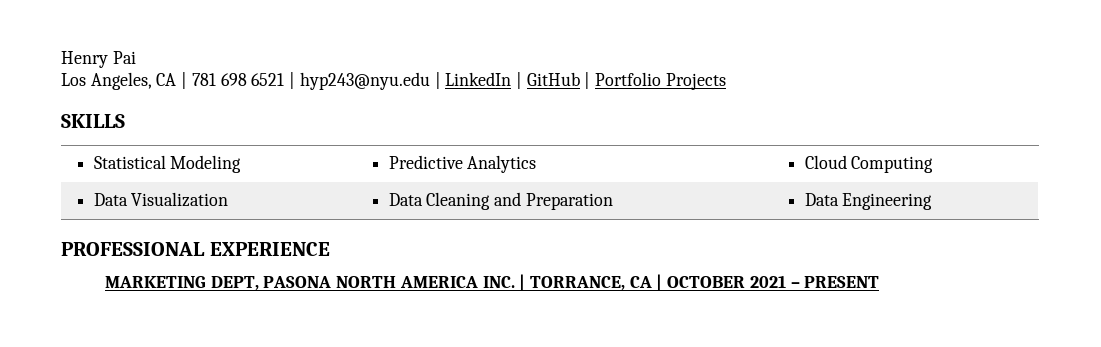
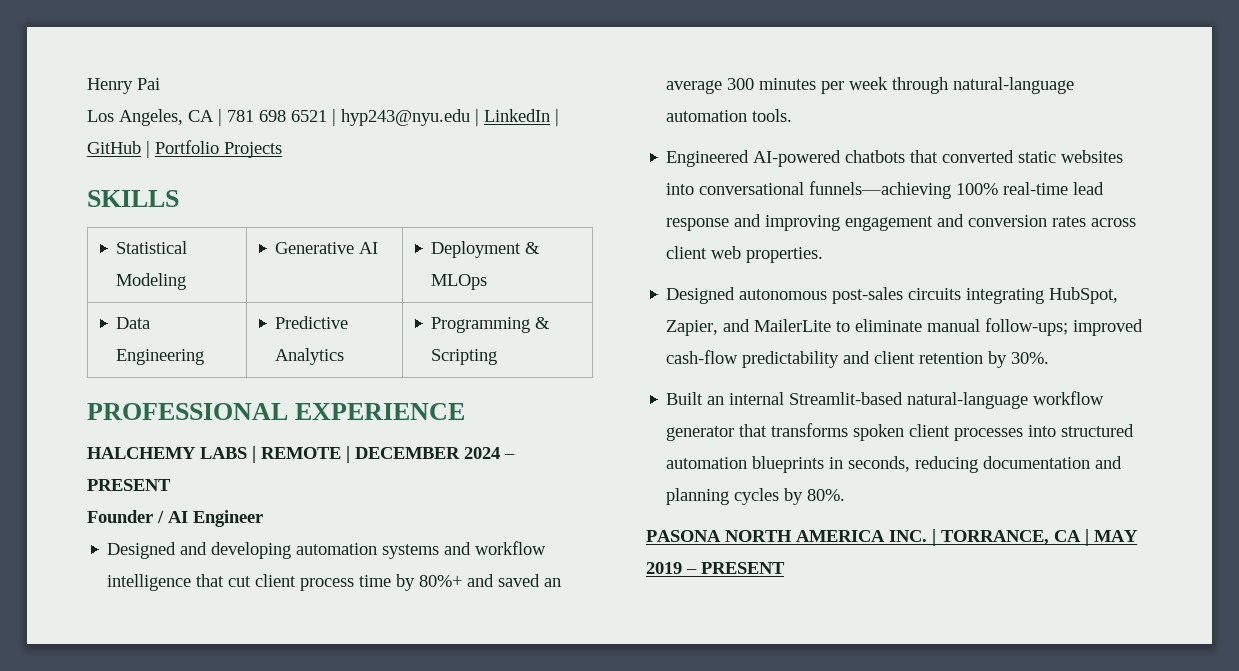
[388,155,537,173] [804,155,934,173] [93,192,229,207] [388,192,613,210] [804,193,933,210] [61,242,330,256] [104,276,259,291] Predictive Analytics | Cloud Computing // Data Visualization | Data Cleaning and Preparation | Data Engineering // PROFESSIONAL EXPERIENCE // MARKETING DEPT, -> [275,242,379,254] [431,241,541,258] [431,274,488,290] [116,317,151,329] [116,349,205,365] [275,316,349,329] [275,348,345,365] [431,317,551,333] [431,349,498,365] [87,403,466,420] [87,446,515,463] [87,479,171,491] [87,510,263,527] [107,541,547,559] [107,574,562,591] [666,77,1075,94] [666,109,793,122] [666,150,1124,167] [666,181,1105,199] [666,214,1137,231] [666,246,824,263] [666,287,1119,304] [666,318,1144,336] [666,350,1050,368] [666,391,1105,409] [666,423,1135,441] [666,456,1123,473] [666,488,846,505] Generative AI | Deployment & MLOps // Data Engineering | Predictive Analytics | Programming & Scripting // PROFESSIONAL EXPERIENCE // HALCHEMY LABS | REMOTE | DECEMBER 2024 – PRESENT // Founder / AI Engineer // Designed and developing automation systems and workflow intelligence that cut client process time by 80%+ and saved an average 300 minutes per week through natural-language automation tools. // Engineered AI-powered chatbots that converted static websites into conversational funnels—achieving 100% real-time lead response and improving engagement and conversion rates across client web properties. // Designed autonomous post-sales circuits integrating HubSpot, Zapier, and MailerLite to eliminate manual follow-ups; improved cash-flow predictability and client retention by 30%. // Built an internal Streamlit-based natural-language workflow generator that transforms spoken client processes into structured automation blueprints in seconds, reducing documentation and planning cycles by 80%. //
[667,275,786,288] OCTOBER 2021 -> [1094,530,1138,542] [646,562,682,574] MAY 2019

